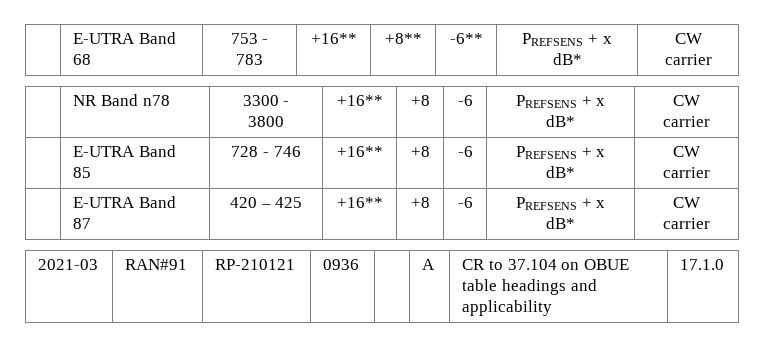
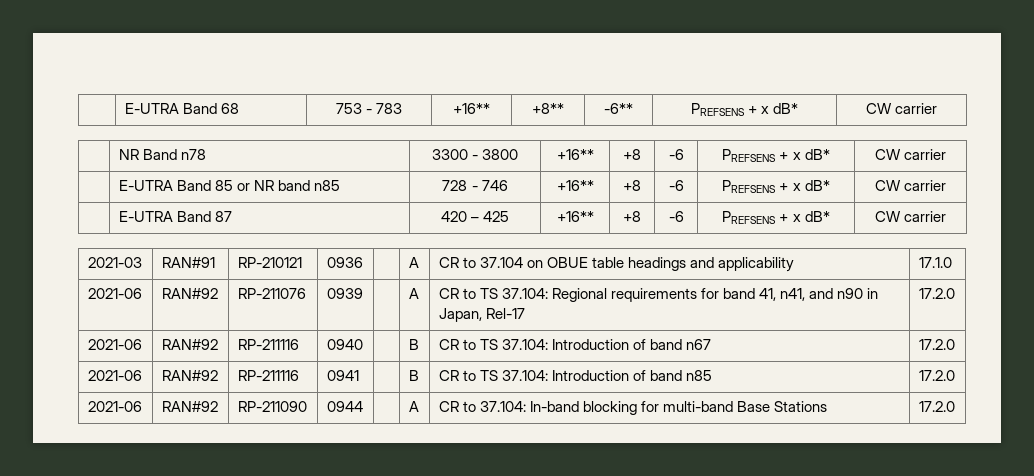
(92, 172) none -> [236,180,340,191] or NR band n85
(725, 264) none -> [87,288,142,299] [161,288,218,299] [237,288,306,299] [326,288,363,299] [408,288,419,299] [438,288,879,302] [438,308,525,322] [918,288,955,299] [87,339,142,350] [161,339,218,350] [237,339,299,350] [326,339,363,350] [408,339,419,350] [438,339,711,350] [918,339,955,350] [87,370,142,381] [161,370,218,381] [237,370,299,381] [326,370,359,381] [408,370,419,381] [438,370,712,381] [918,370,955,381] [87,401,142,412] [161,401,218,412] [237,401,307,412] [326,401,363,412] [408,401,419,412] [438,401,827,415] [918,401,955,412] // 2021-06 | RAN#92 | RP-211076 | 0939 | | A | CR to TS 37.104: Regional requirements for band 41, n41, and n90 in Japan, Rel-17 | 17.2.0 // 2021-06 | RAN#92 | RP-211116 | 0940 | | B | CR to TS 37.104: Introduction of band n67 | 17.2.0 // 2021-06 | RAN#92 | RP-211116 | 0941 | | B | CR to TS 37.104: Introduction of band n85 | 17.2.0 // 2021-06 | RAN#92 | RP-211090 | 0944 | | A | CR to 37.104: In-band blocking for multi-band Base Stations | 17.2.0

